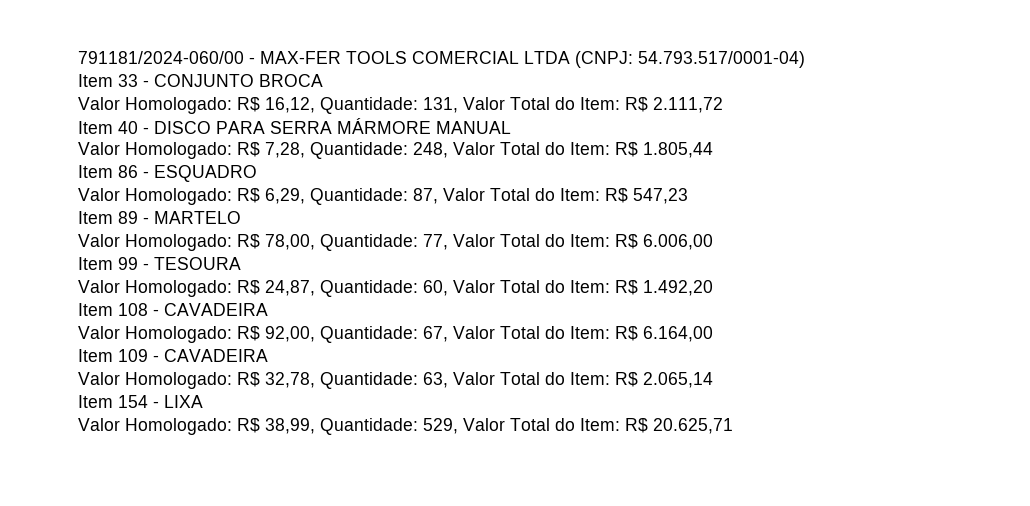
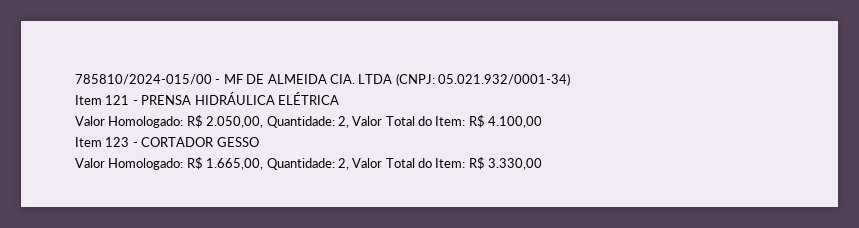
[78,51,519,64] 791181/2024-060/00 - MAX-FER TOOLS COMERCIAL -> [75,74,355,85] 785810/2024-015/00 - MF DE ALMEIDA CIA.
[638,51,805,68] [78,74,323,87] [78,97,723,114] [78,118,511,134] [78,142,713,159] [78,165,257,182] [78,188,688,205] [78,211,241,224] [78,234,713,251] [78,257,241,270] [78,280,713,297] [78,303,268,316] [78,326,713,343] [78,349,268,362] [78,372,713,389] [78,395,203,408] [78,418,733,435] 54.793.517/0001-04) // Item 33 - CONJUNTO BROCA // Valor Homologado: R$ 16,12, Quantidade: 131, Valor Total do Item: R$ 2.111,72 // Item 40 - DISCO PARA SERRA MÁRMORE MANUAL // Valor Homologado: R$ 7,28, Quantidade: 248, Valor Total do Item: R$ 1.805,44 // Item 86 - ESQUADRO // Valor Homologado: R$ 6,29, Quantidade: 87, Valor Total do Item: R$ 547,23 // Item 89 - MARTELO // Valor Homologado: R$ 78,00, Quantidade: 77, Valor Total do Item: R$ 6.006,00 // Item 99 - TESOURA // Valor Homologado: R$ 24,87, Quantidade: 60, Valor Total do Item: R$ 1.492,20 // Item 108 - CAVADEIRA // Valor Homologado: R$ 92,00, Quantidade: 67, Valor Total do Item: R$ 6.164,00 // Item 109 - CAVADEIRA // Valor Homologado: R$ 32,78, Quantidade: 63, Valor Total do Item: R$ 2.065,14 // Item 154 - LIXA // Valor Homologado: R$ 38,99, Quantidade: 529, Valor Total do Item: R$ 20.625,71 -> [438,73,570,86] [75,92,339,105] [75,115,543,128] [75,137,259,147] [75,157,543,170] 05.021.932/0001-34) // Item 121 - PRENSA HIDRÁULICA ELÉTRICA // Valor Homologado: R$ 2.050,00, Quantidade: 2, Valor Total do Item: R$ 4.100,00 // Item 123 - CORTADOR GESSO // Valor Homologado: R$ 1.665,00, Quantidade: 2, Valor Total do Item: R$ 3.330,00

